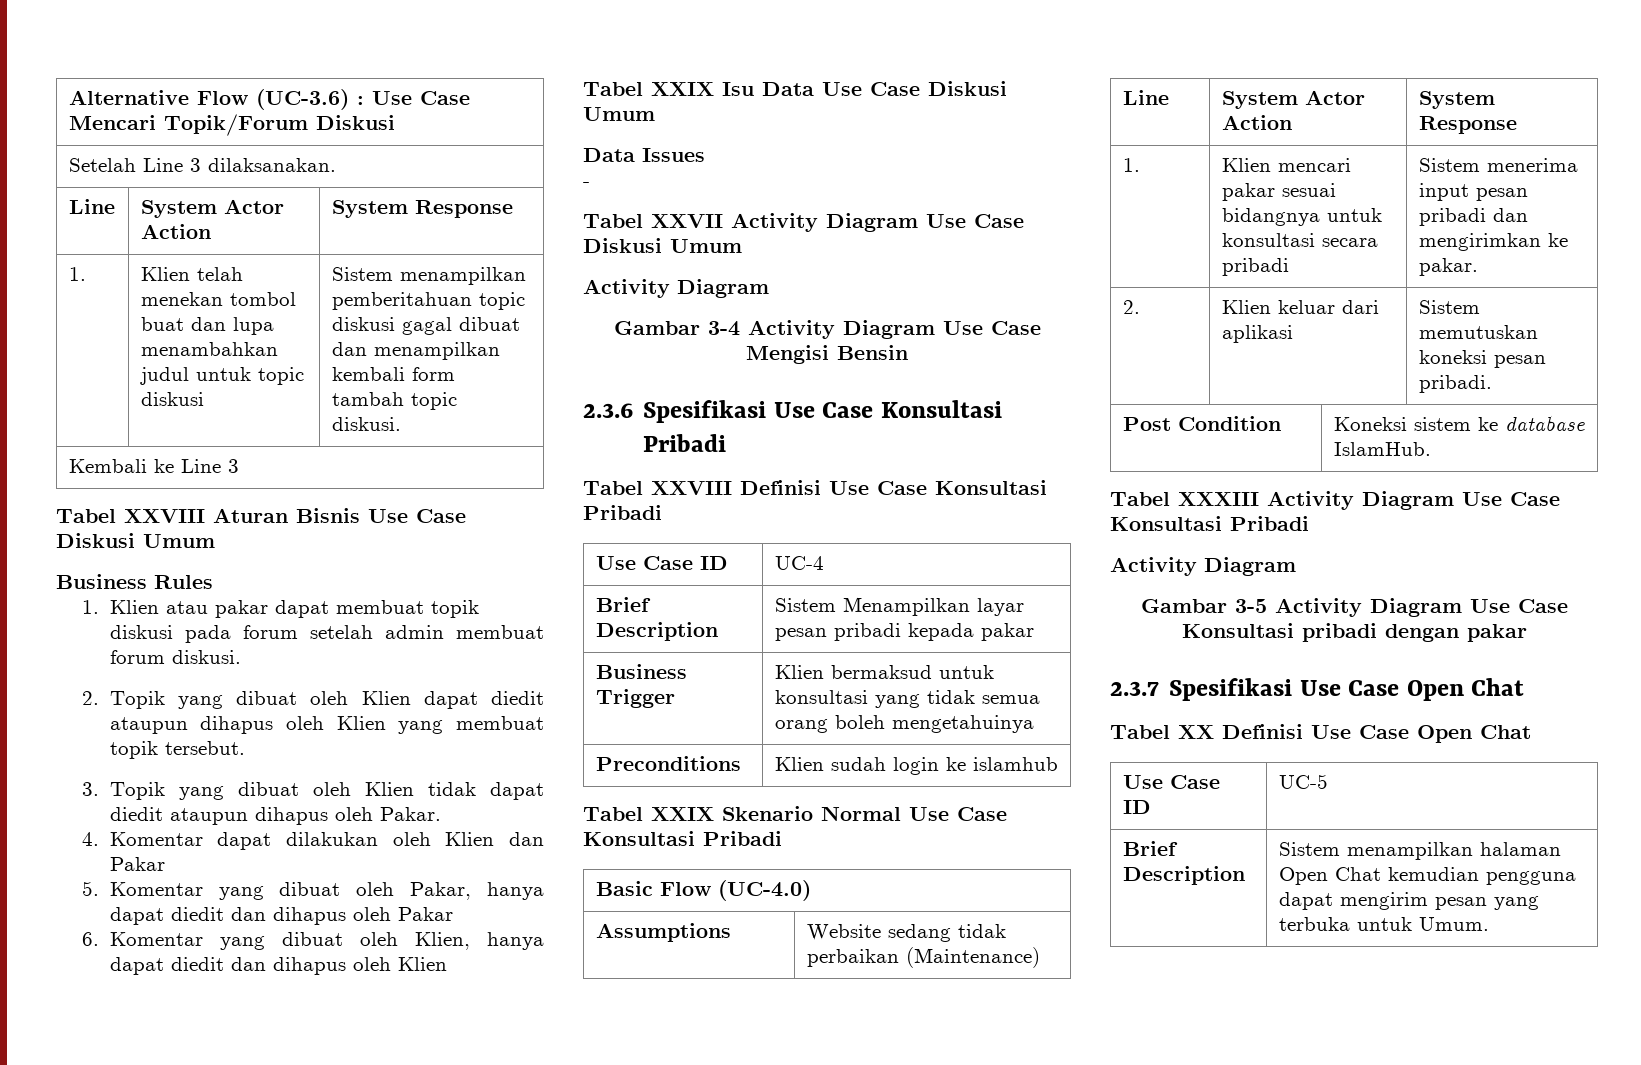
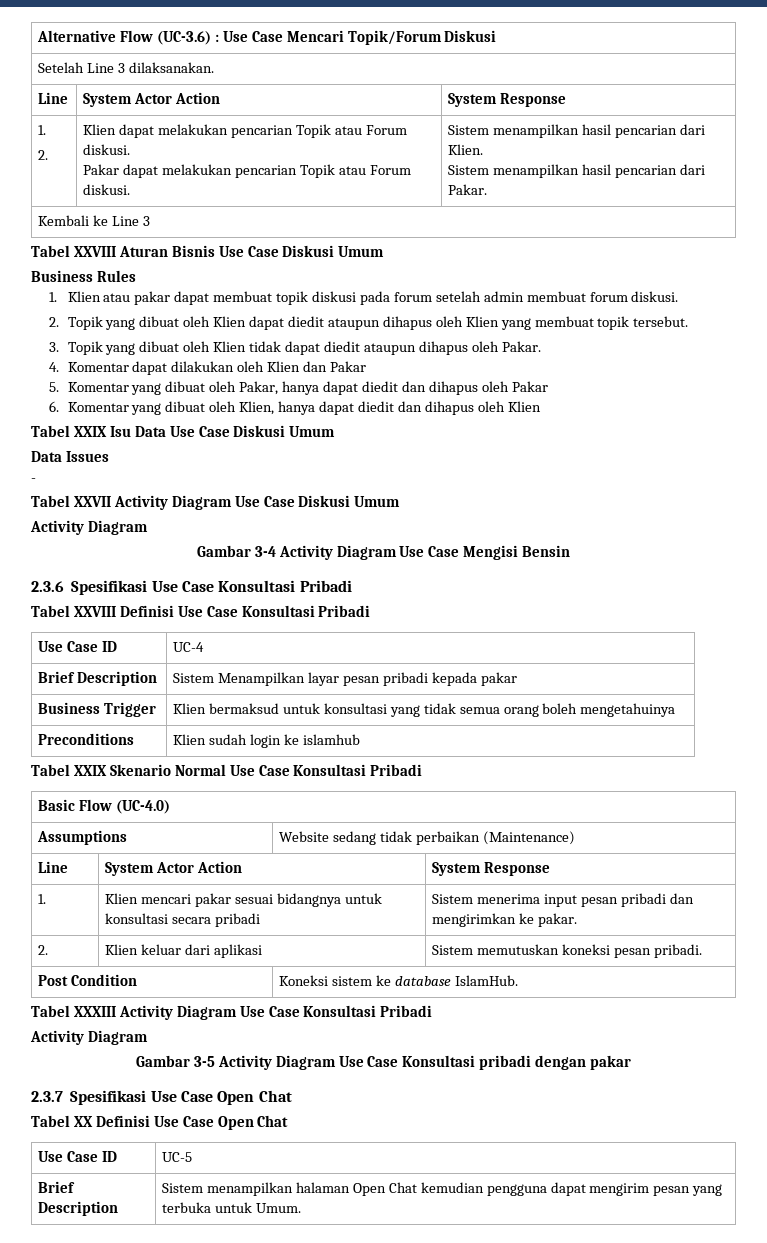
[140,267,243,281] [140,292,296,306] [140,317,274,335] [140,342,278,356] [139,367,304,385] [140,392,204,406] [331,267,526,285] [331,292,525,310] [331,317,520,335] [331,342,500,360] [331,367,455,381] [331,392,457,410] [331,417,401,431] | Klien telah menekan tombol buat dan lupa menambahkan judul untuk topic diskusi | Sistem menampilkan pemberitahuan topic diskusi gagal dibuat dan menampilkan kembali form tambah topic diskusi. -> [38,150,49,160] [83,124,407,138] [83,144,131,155] [83,164,411,178] [83,184,131,195] [448,124,705,138] [448,144,484,155] [448,164,705,178] [448,184,488,195] // 2. | Klien dapat melakukan pencarian Topik atau Forum diskusi. // Pakar dapat melakukan pencarian Topik atau Forum diskusi. | Sistem menampilkan hasil pencarian dari Klien. // Sistem menampilkan hasil pencarian dari Pakar.

